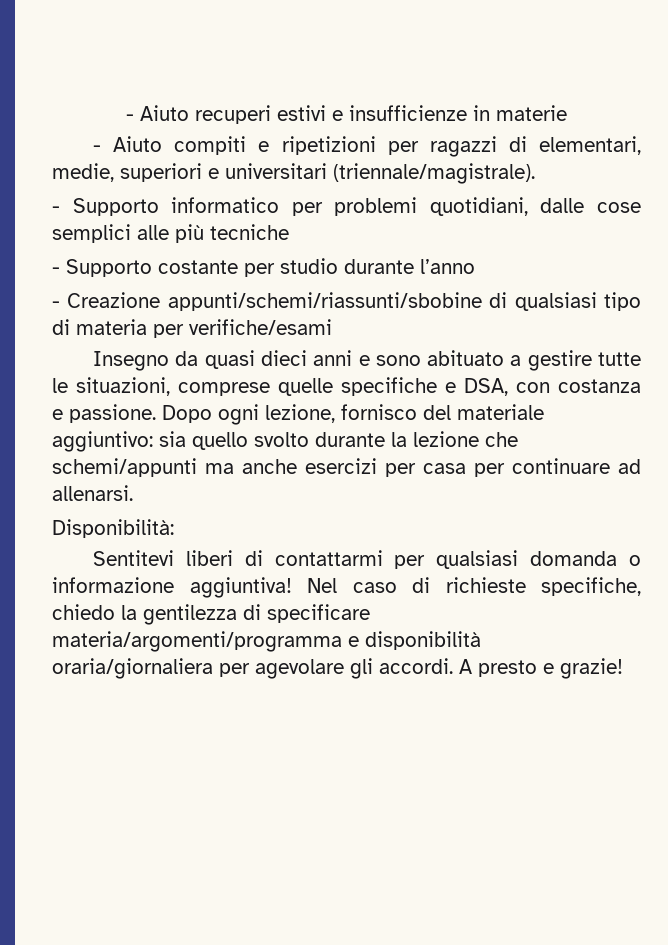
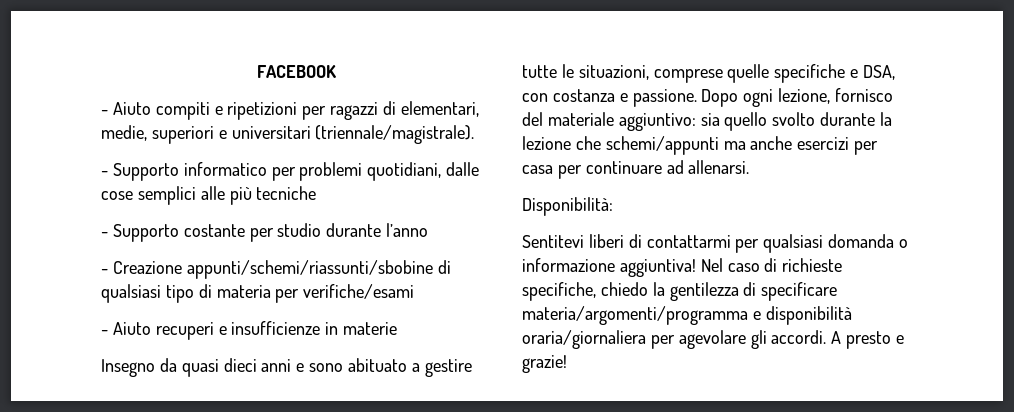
[126,105,567,124] - Aiuto recuperi estivi e insufficienze in materie -> [257,65,337,78] FACEBOOK
(332, 327) none -> [101,321,398,340] // - Aiuto recuperi e insufficienze in materie

